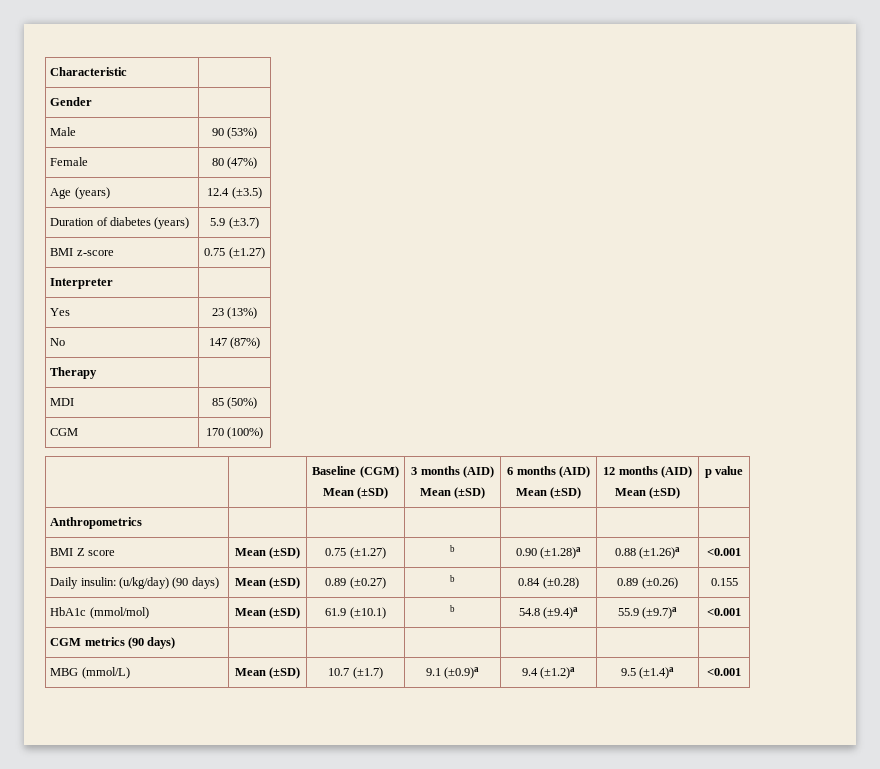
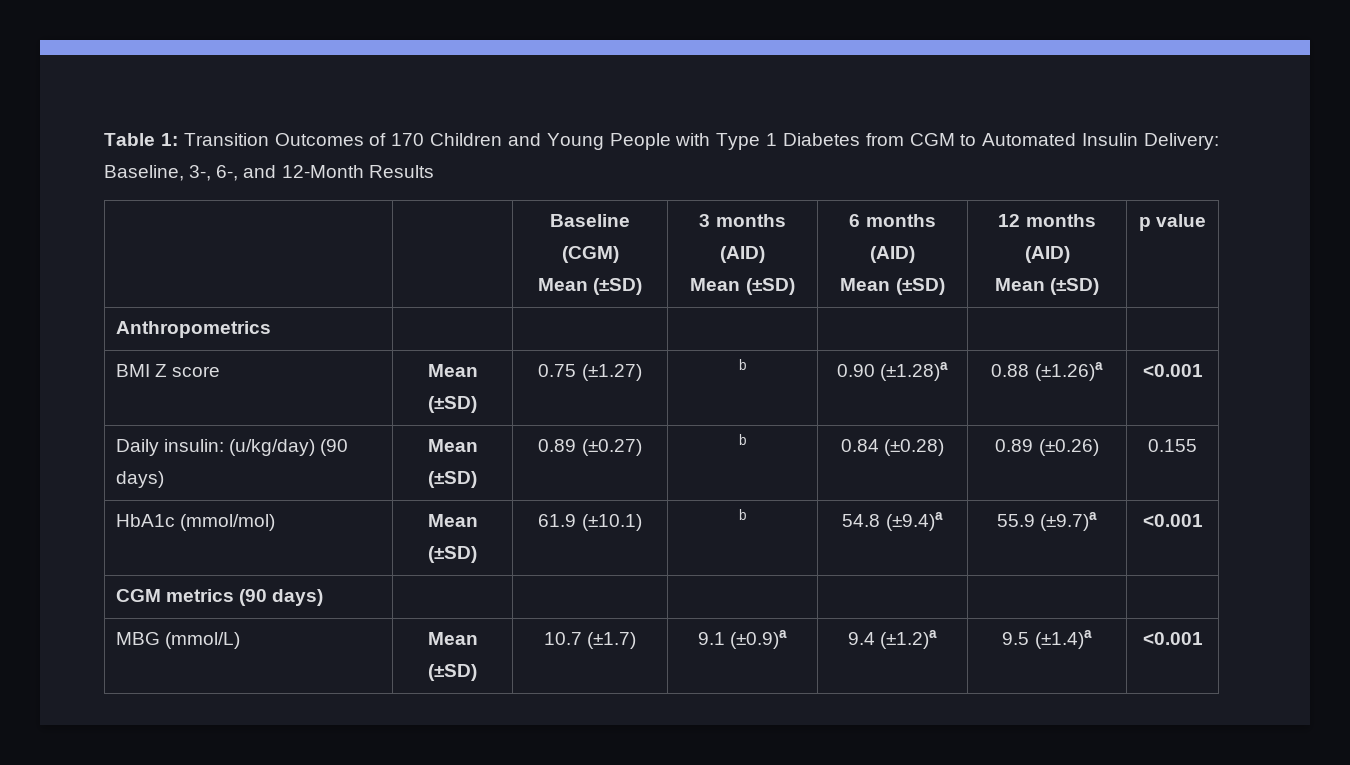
[50,67,128,76] [50,97,93,106] [50,127,77,136] [211,127,258,139] [50,157,89,166] [211,157,258,169] [50,187,110,199] [207,187,262,199] [50,217,190,229] [210,217,259,229] [50,248,114,256] [204,247,265,259] [50,278,114,289] [50,308,71,316] [211,307,258,319] [50,338,66,346] [208,337,261,349] [50,367,98,379] [50,398,75,406] [211,397,258,409] [50,428,79,436] [205,427,264,439] Characteristic | // Gender | // Male | 90 (53%) // Female | 80 (47%) // Age (years) | 12.4 (±3.5) // Duration of diabetes (years) | 5.9 (±3.7) // BMI z-score | 0.75 (±1.27) // Interpreter | // Yes | 23 (13%) // No | 147 (87%) // Therapy | // MDI | 85 (50%) // CGM | 170 (100%) -> [104,133,1220,150] [104,165,434,181] Table 1: Transition Outcomes of 170 Children and Young People with Type 1 Diabetes from CGM to Automated Insulin Delivery: Baseline, 3-, 6-, and 12-Month Results

